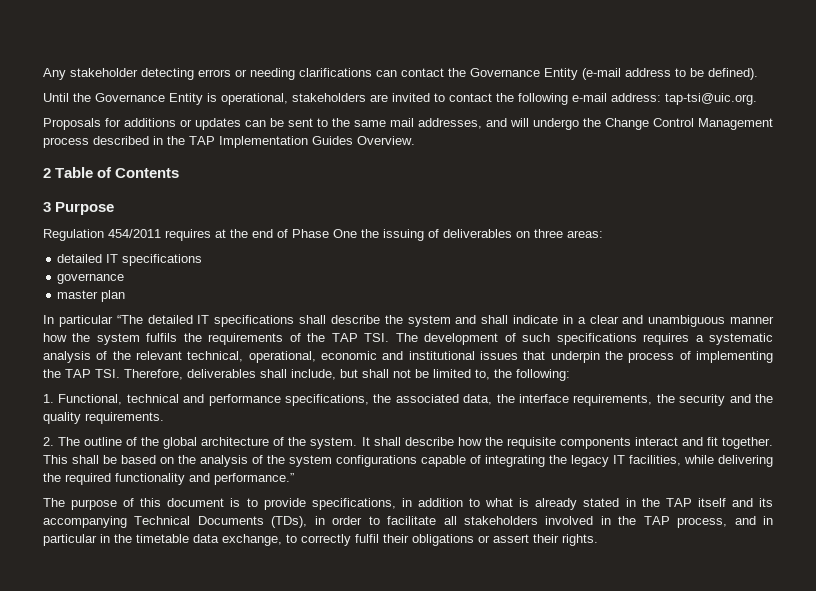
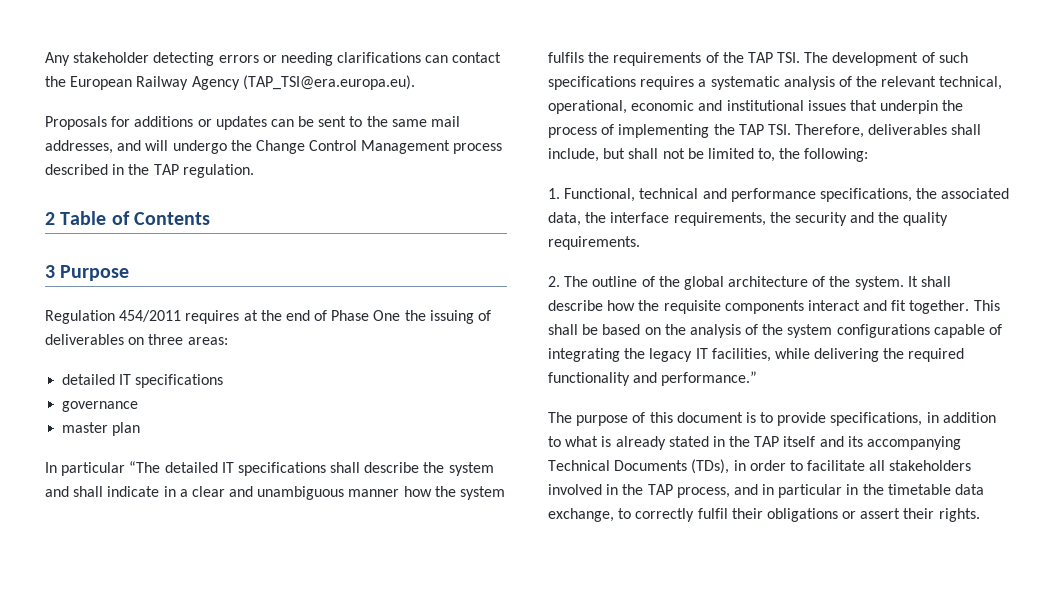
[470,68,758,80] [43,93,757,105] Governance Entity (e-mail address to be defined). // Until the Governance Entity is operational, stakeholders are invited to contact the following e-mail address: tap-tsi@uic.org. -> [70,75,415,90] European Railway Agency (TAP_TSI@era.europa.eu).
[219,136,415,148] Implementation Guides Overview. -> [182,164,254,178] regulation.

